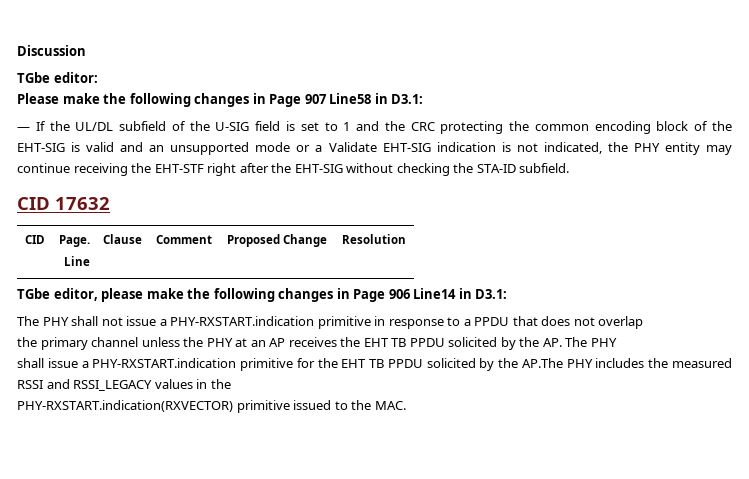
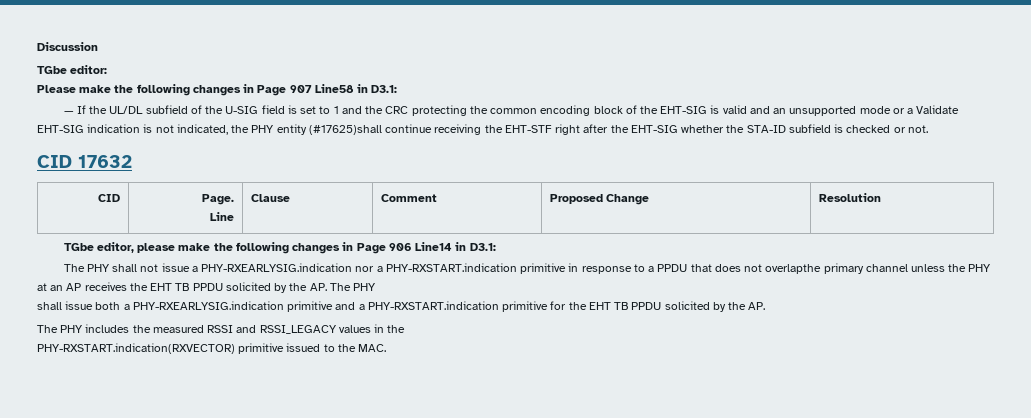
[705,145,732,155] may -> [308,125,382,135] (#17625)shall
[346,163,570,176] without checking the STA-ID subfield. -> [681,124,928,133] whether the STA-ID subfield is checked or not.
(167, 322) none -> [201,263,383,272] PHY-RXEARLYSIG.indication nor a
[598,316,644,329] [17,337,37,347] overlap // the -> [765,264,822,274] overlapthe
(78, 363) none -> [95,301,356,312] both a PHY-RXEARLYSIG.indication primitive and
[521,358,563,368] AP.The -> [748,302,766,310] [37,325,58,333] AP. // The

